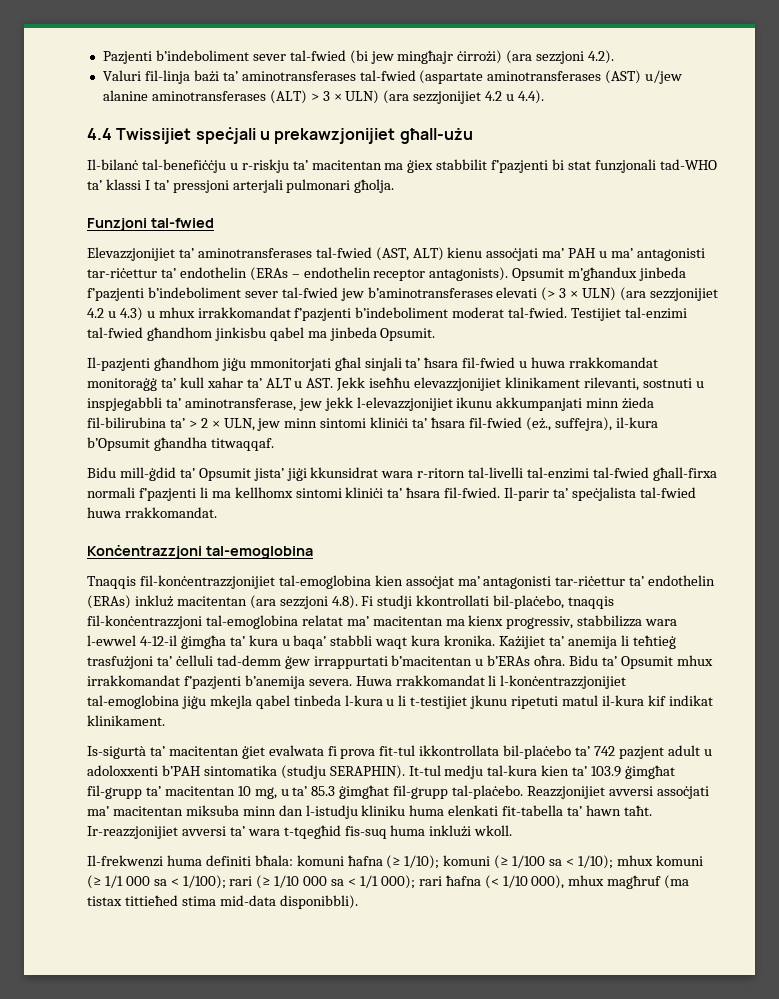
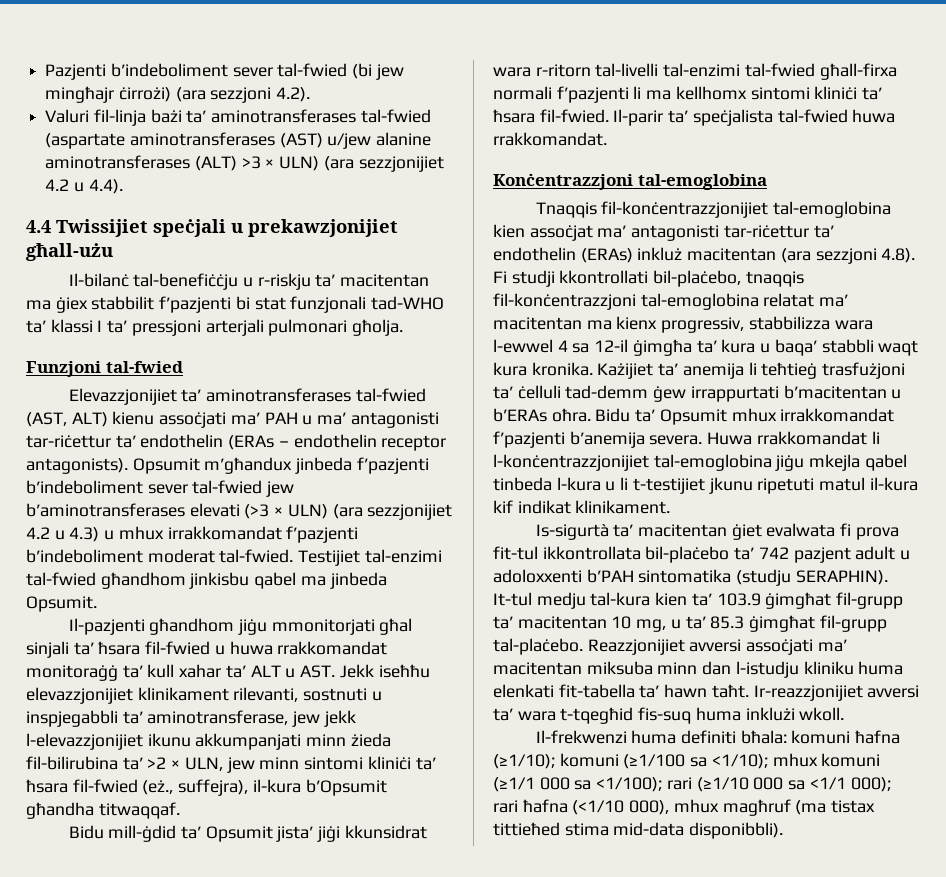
[310,91,330,101] > 3 -> [241,156,261,169] >3
[541,287,567,301] (> 3 -> [244,504,270,519] (>3
[188,418,208,428] > 2 -> [147,757,167,769] >2
[139,635,177,646] 4-12-il -> [557,339,629,353] 4 sa 12-il
[386,855,703,869] [87,875,378,889] (≥ 1/10); komuni (≥ 1/100 sa < 1/10); mhux komuni (≥ 1/1 000 sa < 1/100); rari (≥ 1/10 000 sa < 1/1 -> [493,753,881,769] [493,777,846,792] (≥1/10); komuni (≥1/100 sa <1/10); mhux komuni (≥1/1 000 sa <1/100); rari (≥1/10 000 sa <1/1
[484,875,528,889] (< 1/10 -> [572,800,625,815] (<1/10

